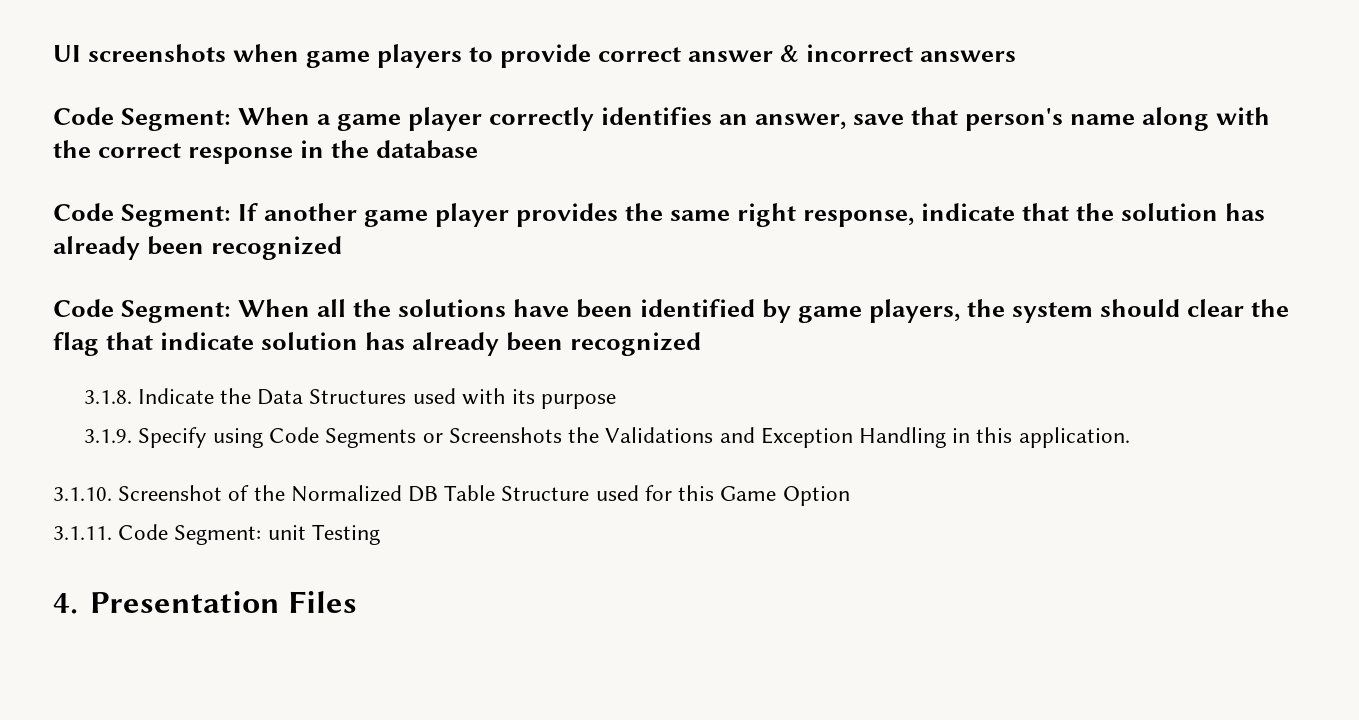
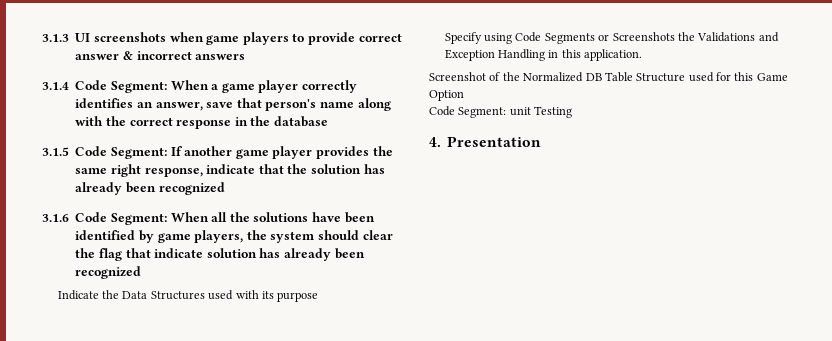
(53, 53) none -> [42,34,69,42] 3.1.3
(1017, 56) none -> [42,82,69,90] 3.1.4
(479, 149) none -> [42,147,69,156] 3.1.5
(343, 248) none -> [42,214,69,222] 3.1.6
[83,390,132,404] 3.1.8. -> (142, 272) none
[83,429,132,443] 3.1.9. -> (319, 297) none
[53,487,112,501] 3.1.10. -> (643, 55) none
[53,526,112,540] 3.1.11. -> (464, 95) none
[288,591,358,613] Files -> (542, 141) none

